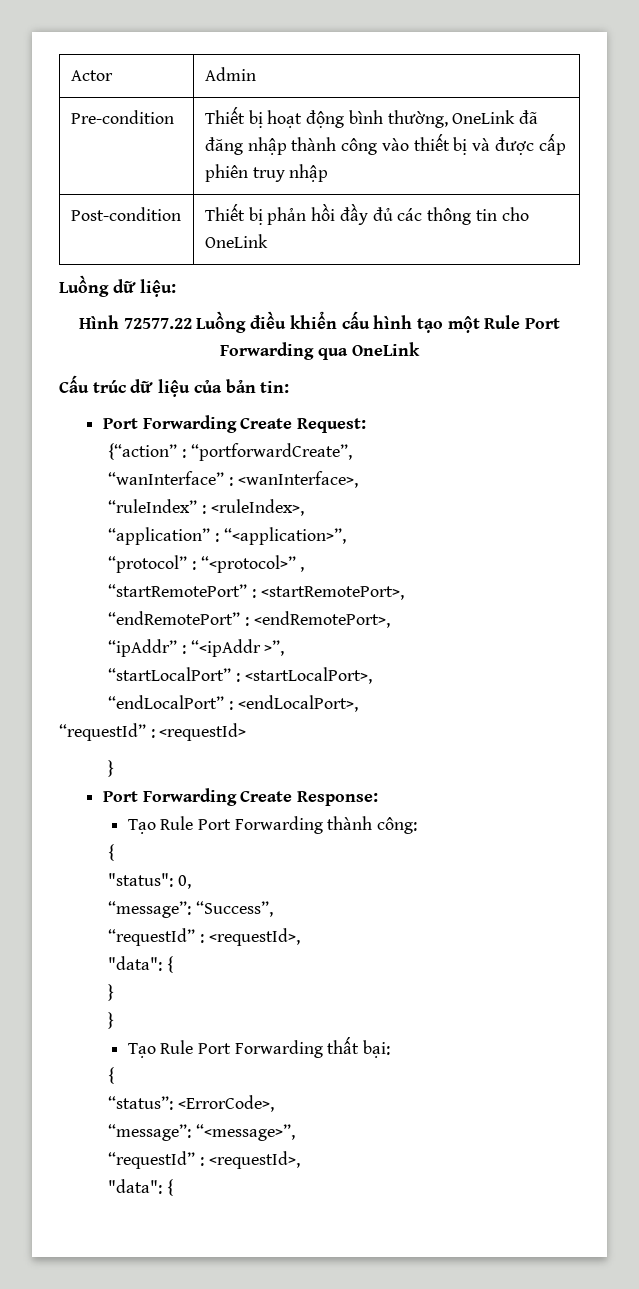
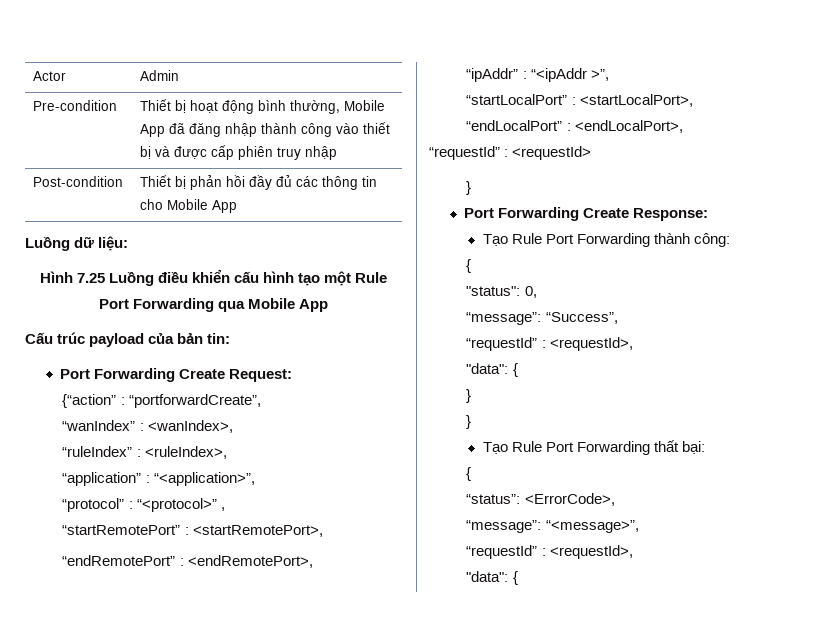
[452,110,516,124] OneLink -> [344,100,386,111] [140,124,166,137] Mobile App
[204,234,268,248] OneLink -> [167,199,238,213] Mobile App
[123,318,192,329] 72577.22 -> [76,273,105,283] 7.25
[351,342,420,356] OneLink -> [248,298,329,312] Mobile App
[130,379,191,397] dữ liệu -> [89,333,145,347] payload
[108,471,358,488] “wanInterface” : <wanInterface>, -> [62,420,233,433] “wanIndex” : <wanIndex>,

